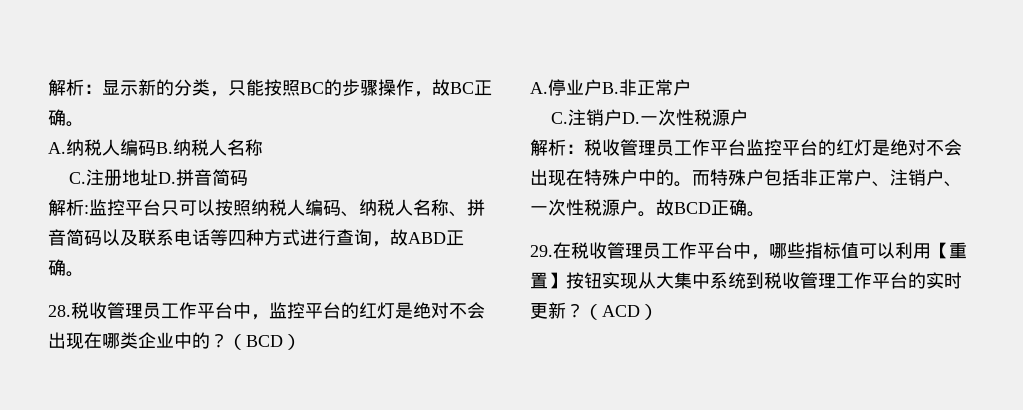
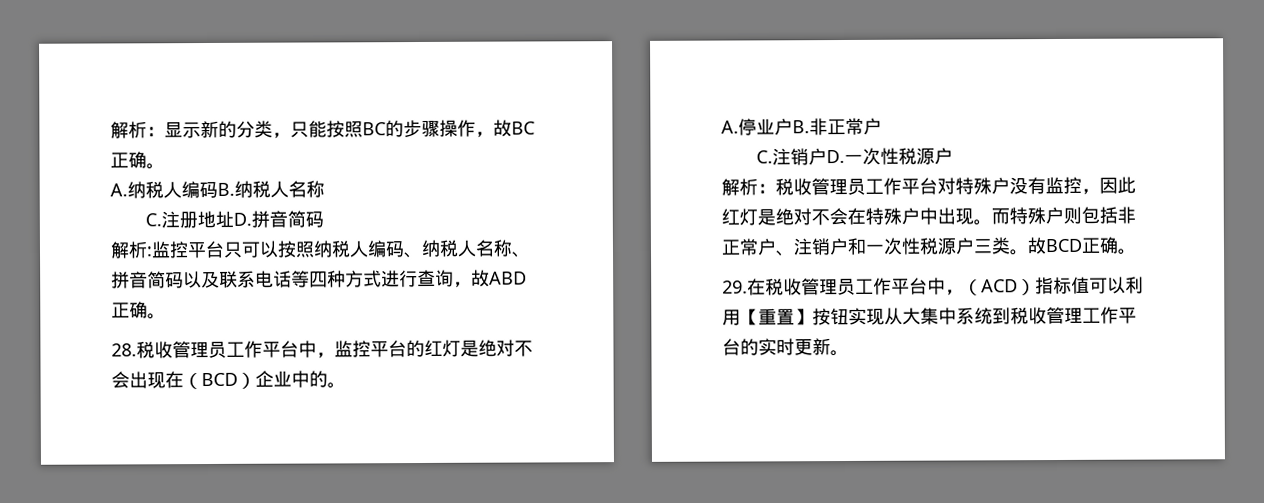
[102,332,301,350] 哪类企业中的？（BCD） -> [183,370,346,390] （BCD）企业中的。
[746,139,962,156] [530,169,566,186] 监控平台的红灯是绝对不会出现 -> [937,176,1136,195] [721,207,848,226] 对特殊户没有监控，因此红灯是绝对不会
[656,169,674,186] 的 -> [937,207,974,225] 出现
(764, 177) none -> [1063,206,1082,224] 则
[944,181,962,187] [530,199,638,216] 、一次性税源户 -> [847,237,1011,255] 和一次性税源户三类
[769,242,805,259] 哪些 -> [963,279,1036,296] （ACD）
[566,303,658,320] ？（ACD） -> [830,349,849,357] 。

